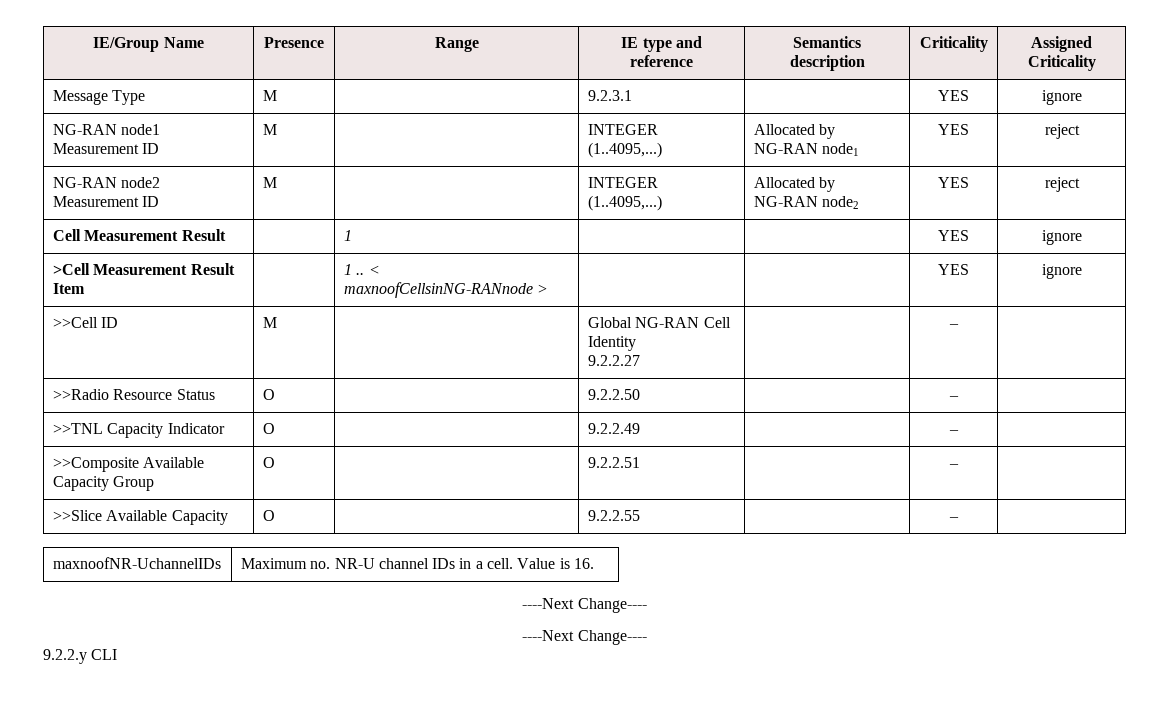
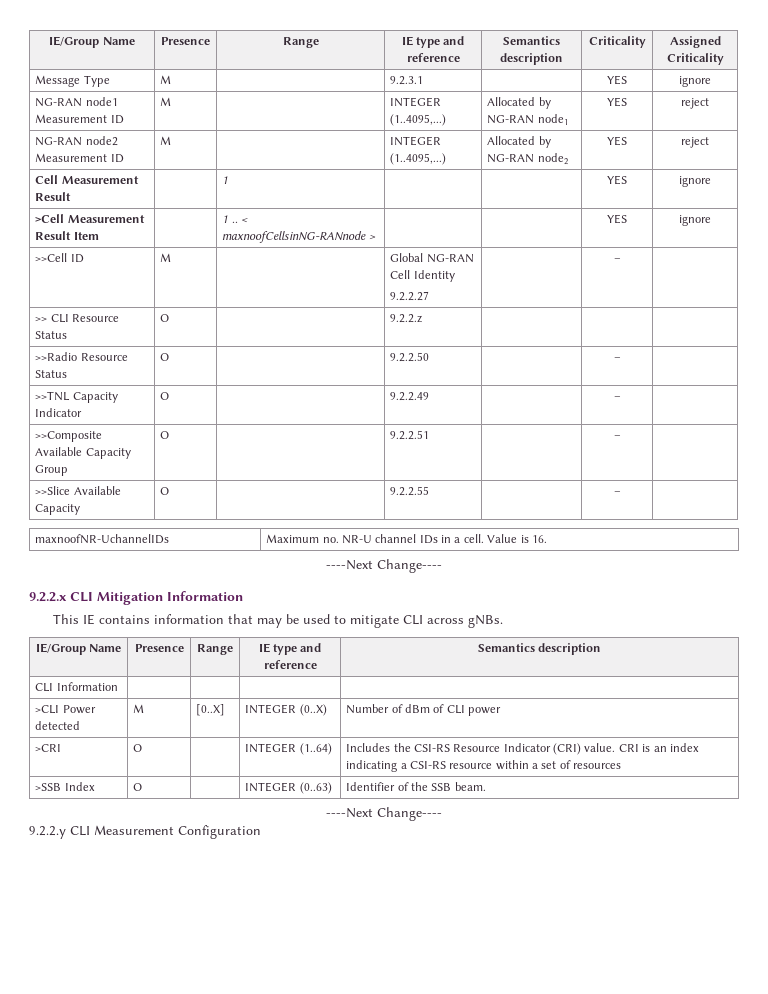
(959, 326) none -> [35,314,119,323] [35,331,68,339] [160,314,170,322] [390,314,423,323] // >> CLI Resource Status | O | | 9.2.2.z | | |
(647, 605) none -> [29,591,243,605] [52,614,503,628] [35,643,122,655] [134,644,184,652] [197,644,233,655] [258,643,322,655] [263,660,317,669] [477,643,602,655] [35,682,118,692] [35,705,96,714] [35,721,81,730] [133,704,145,713] [196,704,226,716] [245,704,327,716] [346,704,502,716] [35,744,62,752] [133,744,143,752] [245,743,332,755] [346,743,699,755] [346,760,622,772] [35,782,95,791] [133,783,143,791] [245,782,332,794] [346,782,486,791] // 9.2.2.x CLI Mitigation Information // This IE contains information that may be used to mitigate CLI across gNBs. // IE/Group Name | Presence | Range | IE type and reference | Semantics description // CLI Information | | | | // >CLI Power detected | M | [0..X] | INTEGER (0..X) | Number of dBm of CLI power // >CRI | O | | INTEGER (1..64) | Includes the CSI-RS Resource Indicator (CRI) value. CRI is an index indicating a CSI-RS resource within a set of resources // >SSB Index | O | | INTEGER (0..63) | Identifier of the SSB beam.
(118, 654) none -> [94,825,261,839] Measurement Configuration

